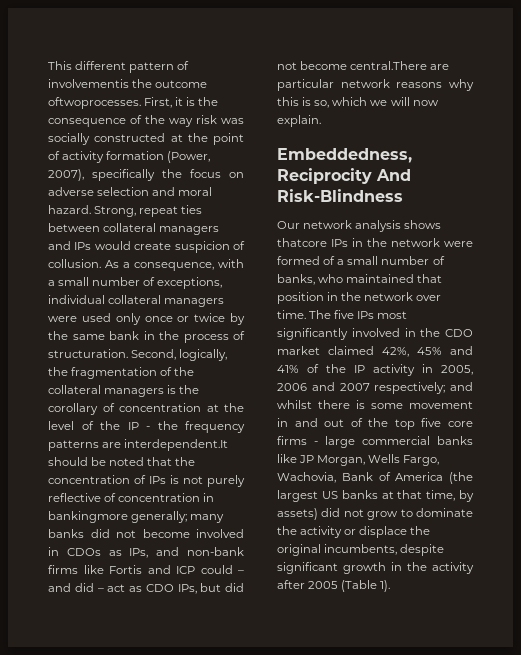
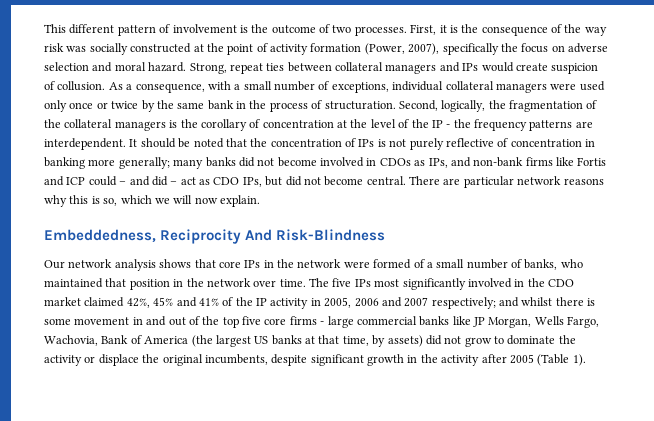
[48,79,208,88] [48,97,141,109] involvementis the outcome oftwoprocesses. -> [172,24,407,36] involvement is the outcome of two processes.
[124,439,229,451] interdependent.It -> [44,138,138,150] interdependent. It
[48,511,128,523] bankingmore -> [44,157,116,169] banking more
[350,61,428,70] central.There -> [366,176,440,185] central. There
[277,238,327,247] thatcore -> [194,259,241,268] that core

